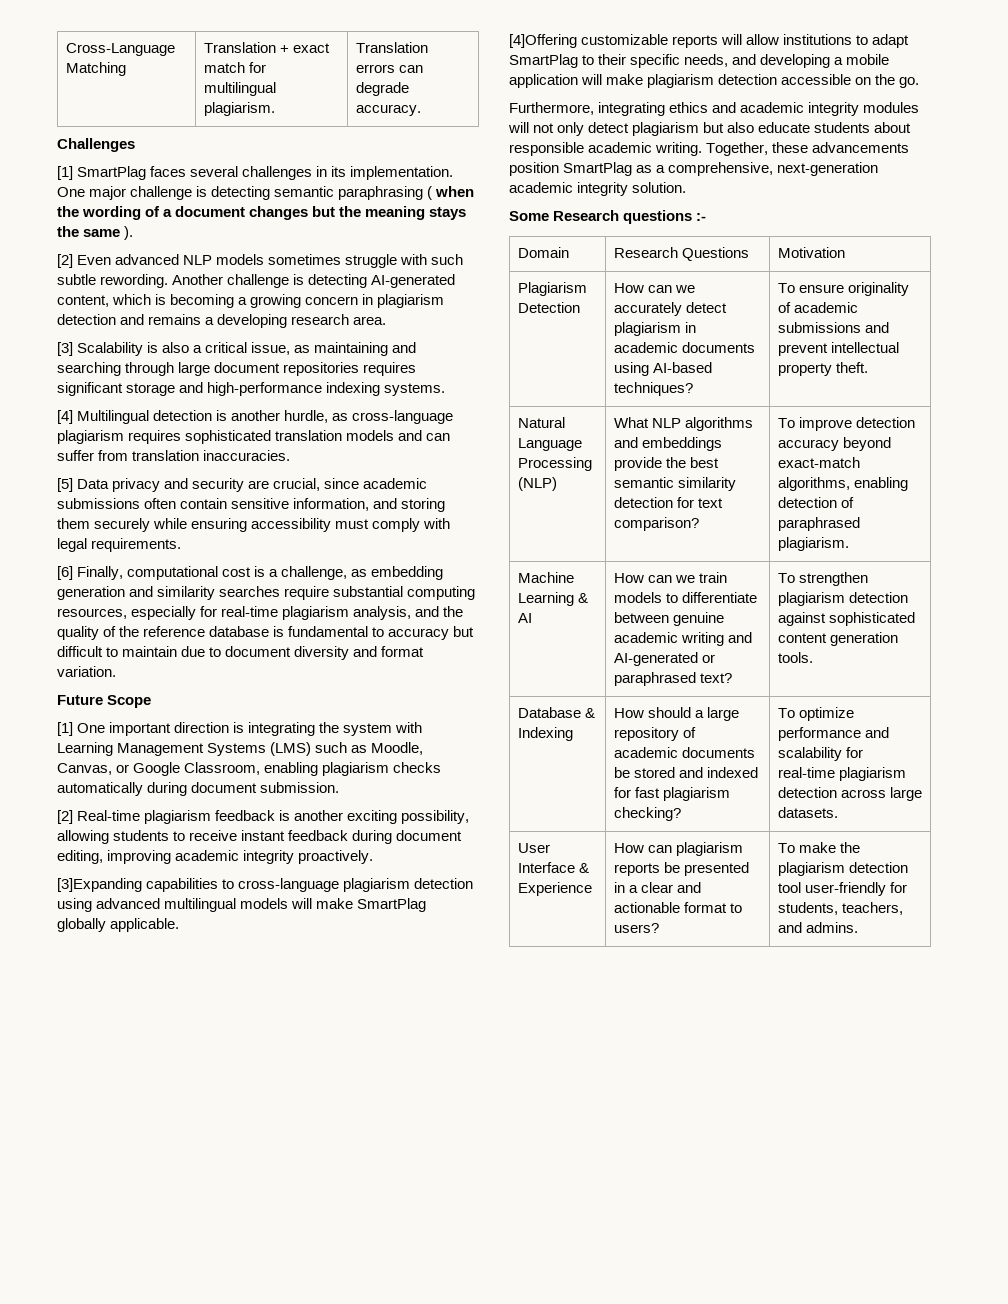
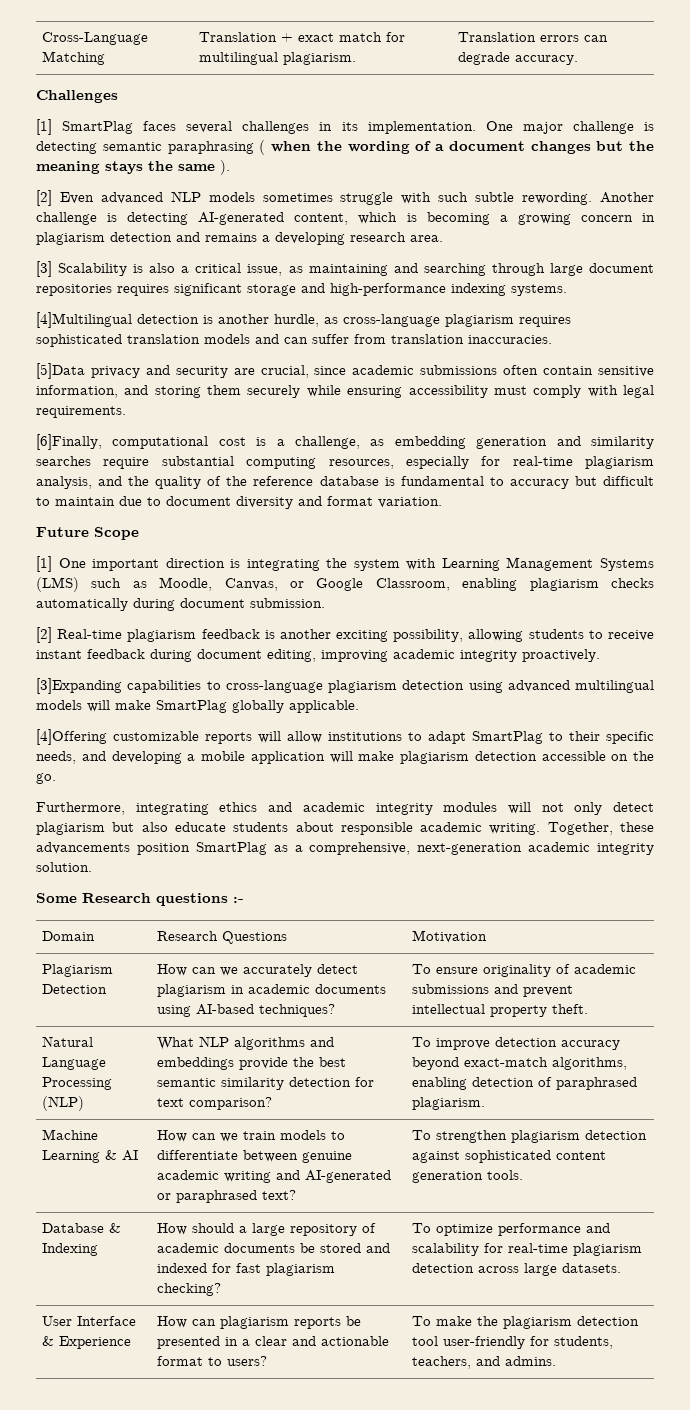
[57,410,150,424] [4] Multilingual -> [36,312,132,328] [4]Multilingual
[57,478,110,492] [5] Data -> [36,363,85,379] [5]Data
[57,566,124,580] [6] Finally, -> [36,434,102,450] [6]Finally,

